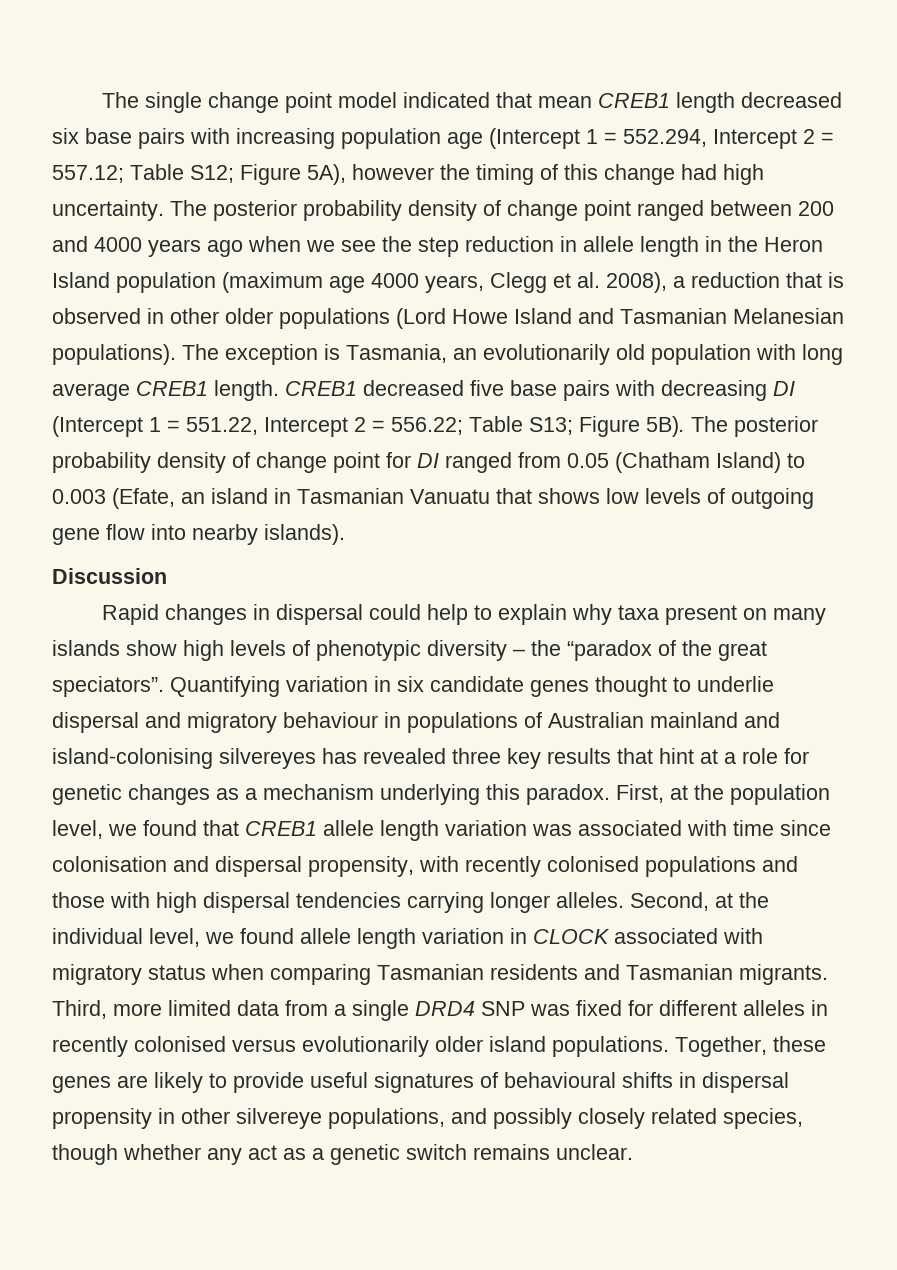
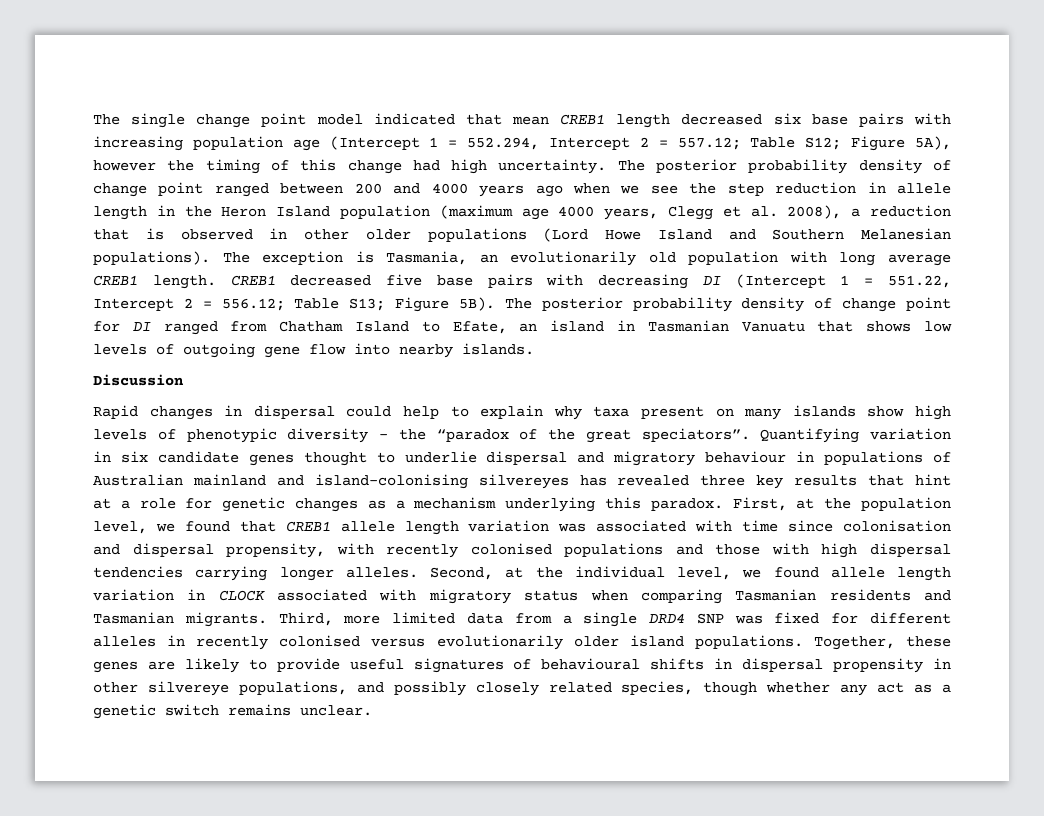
[620,308,727,324] Tasmanian -> [772,229,845,240] Southern
[391,417,463,435] 556.22; -> [221,298,285,311] 556.12;
[567,452,805,473] [52,488,175,509] 0.05 (Chatham Island) to 0.003 (Efate, -> [279,321,507,334] Chatham Island to Efate,
[264,524,345,545] islands). -> [462,343,534,355] islands.

